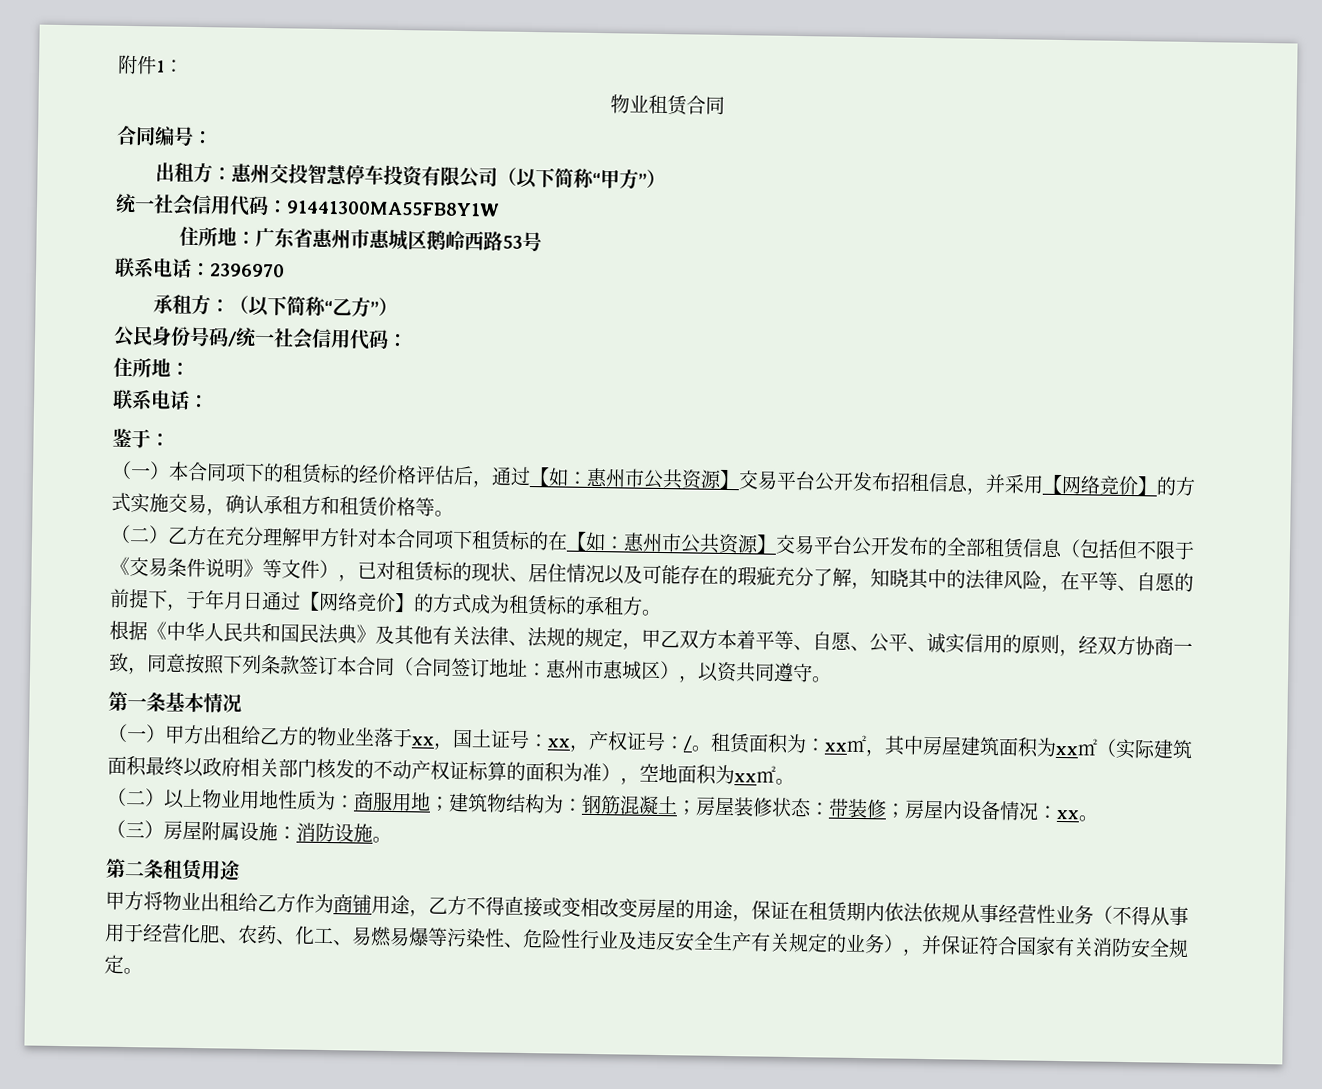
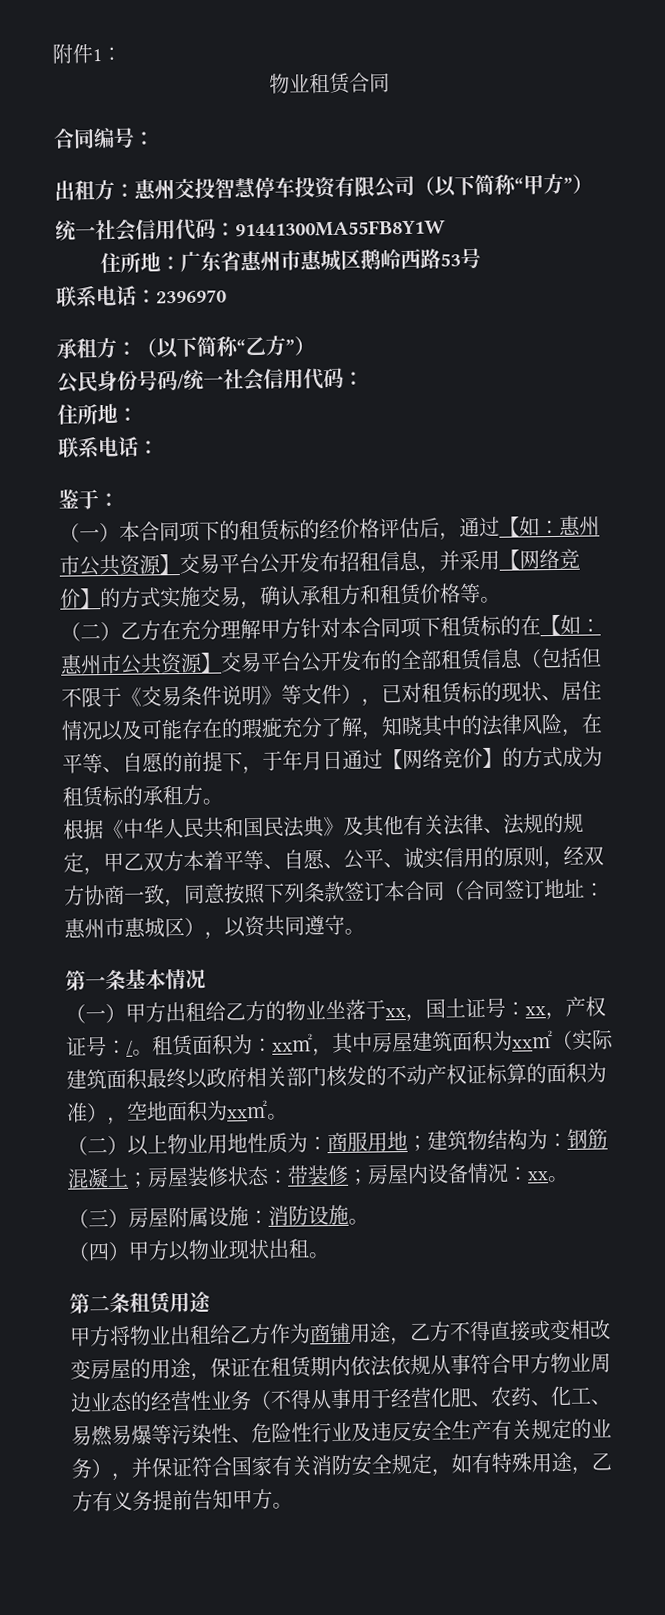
(392, 839) none -> [68,1238,330,1262] // （四）甲方以物业现状出租。
(999, 913) none -> [470,1352,611,1375] [70,1391,152,1413] 符合甲方物业周边业态的
(124, 964) none -> [431,1451,612,1477] [72,1488,273,1512] ，如有特殊用途，乙方有义务提前告知甲方

